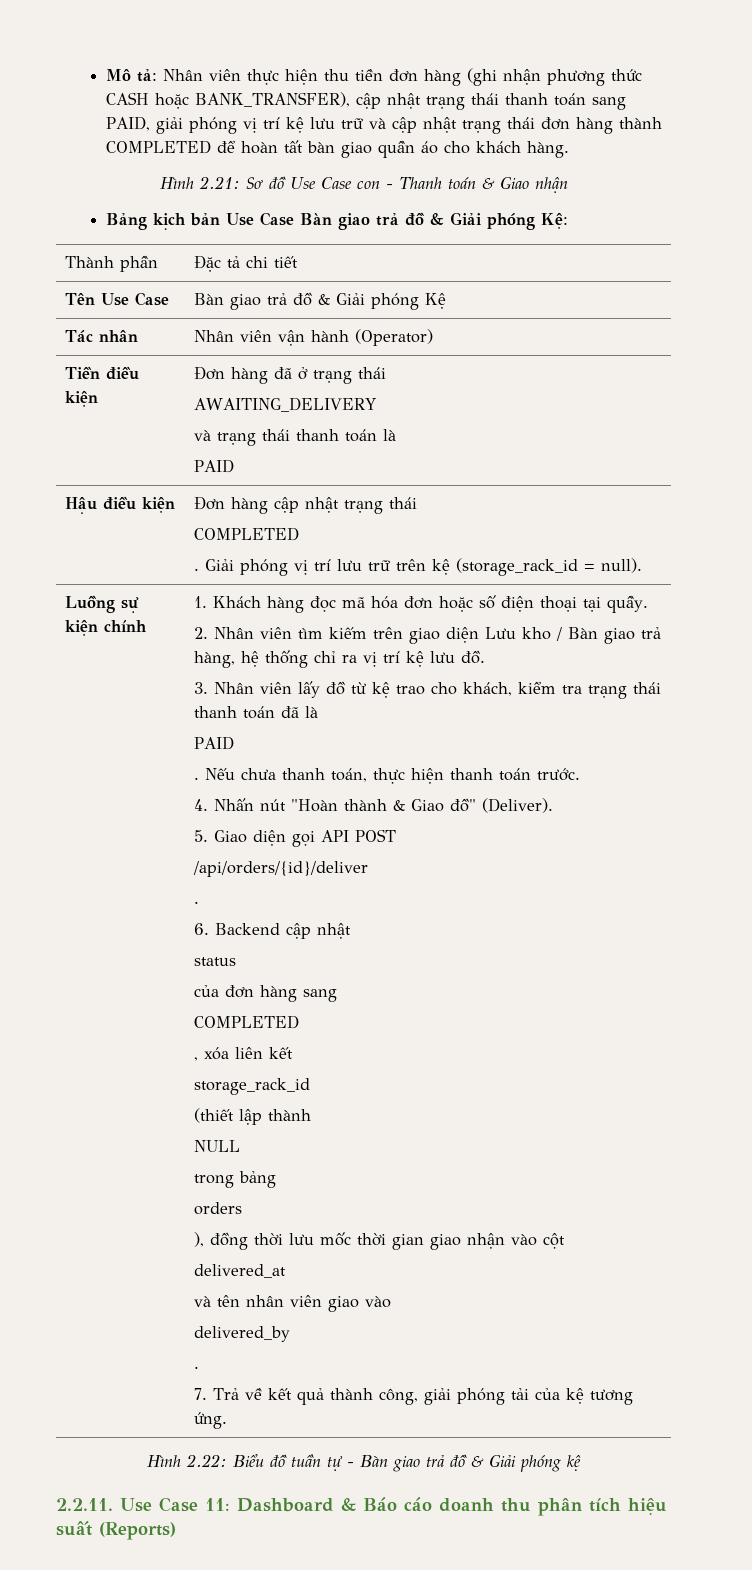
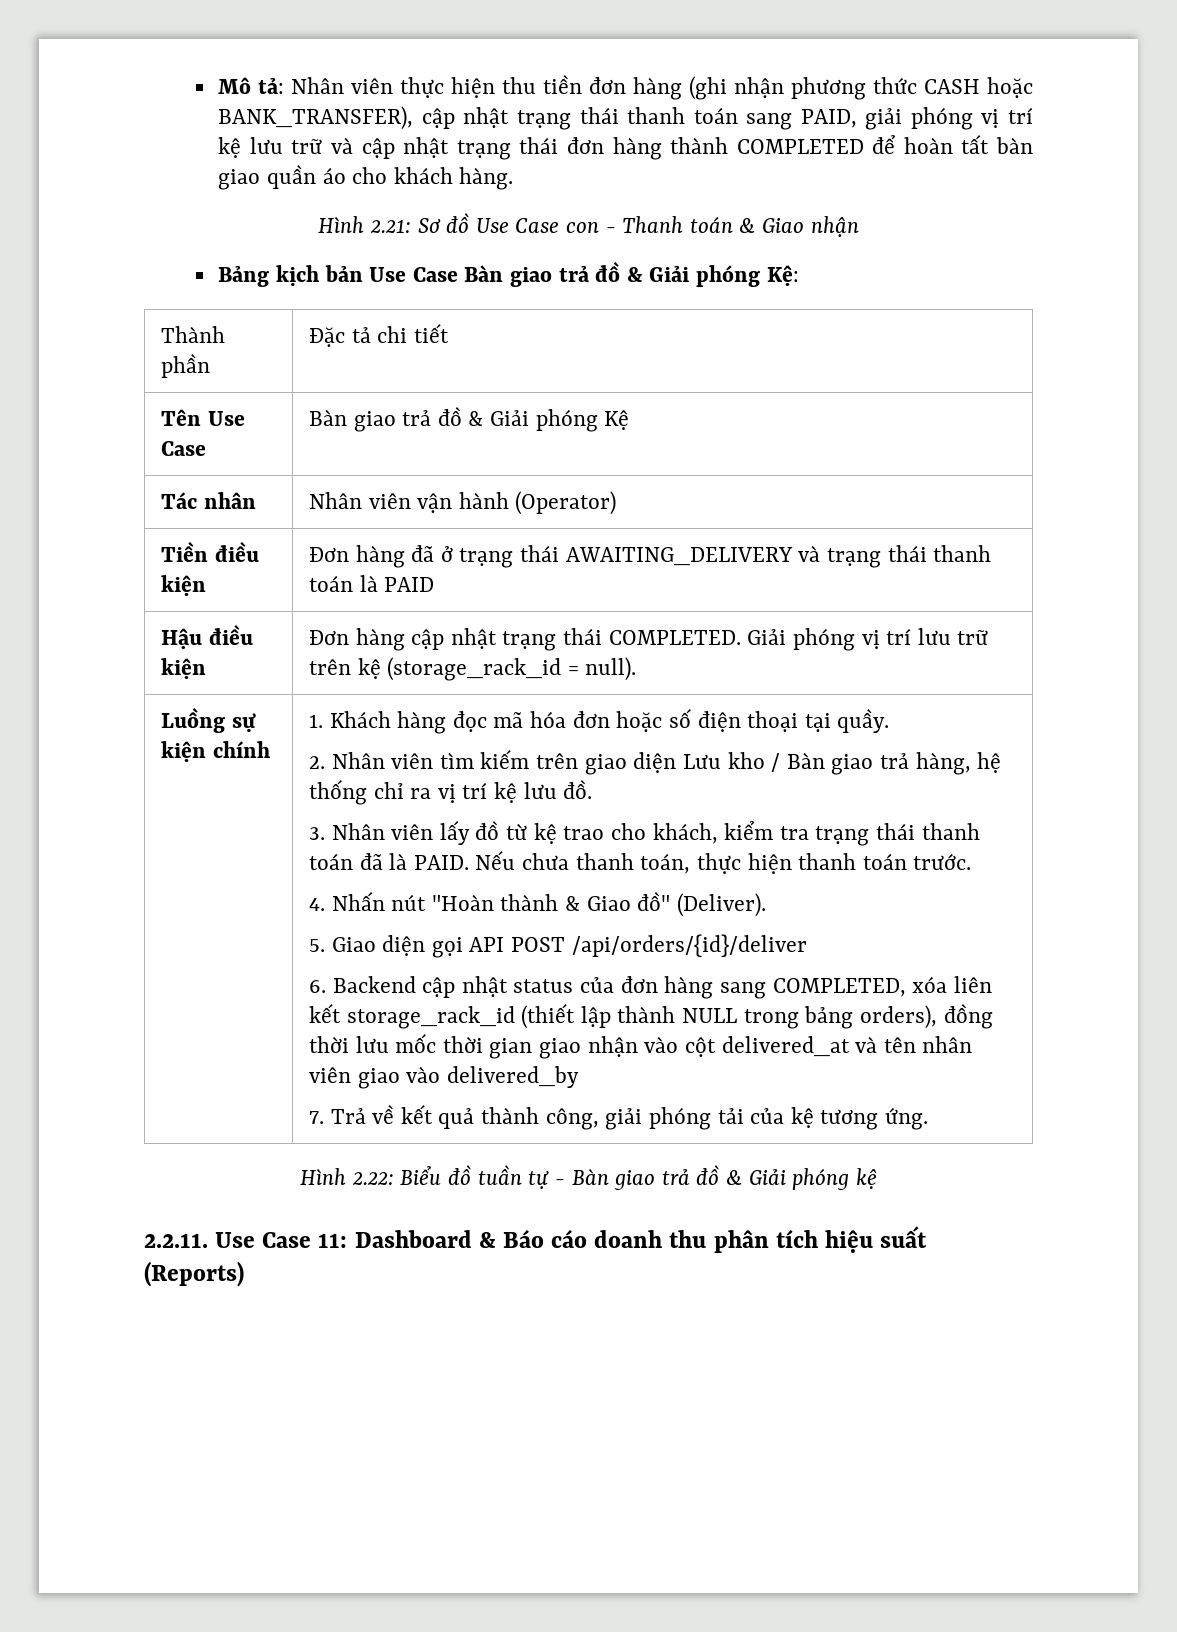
(387, 373) // -> (560, 553) none
(377, 404) // -> (793, 556) none
(397, 435) // -> (378, 583) none
[194,527,300,541] [194,568,200,571] // COMPLETED // . -> [608,630,741,645] COMPLETED.
[194,736,235,750] [194,777,200,780] // PAID // . -> [413,855,469,870] PAID.
(397, 835) // -> (566, 944) none
[194,901,200,904] // . -> (807, 945) none
(352, 931) // -> (508, 986) none
(237, 961) // -> (574, 986) none
[194,1015,300,1029] [194,1057,199,1061] // COMPLETED // , -> [772,978,906,997] COMPLETED,
(294, 1053) // -> (341, 1013) none
(311, 1086) // -> (515, 1017) none
(312, 1115) // -> (676, 1014) none
(241, 1146) // -> (738, 1015) none
[194,1202,243,1215] [194,1232,205,1247] // orders // ), -> [859,1005,937,1029] orders),
(566, 1241) // -> (716, 1047) none
(287, 1271) // -> (850, 1046) none
(392, 1302) // -> (441, 1074) none
[194,1366,200,1369] // . -> (579, 1077) none

